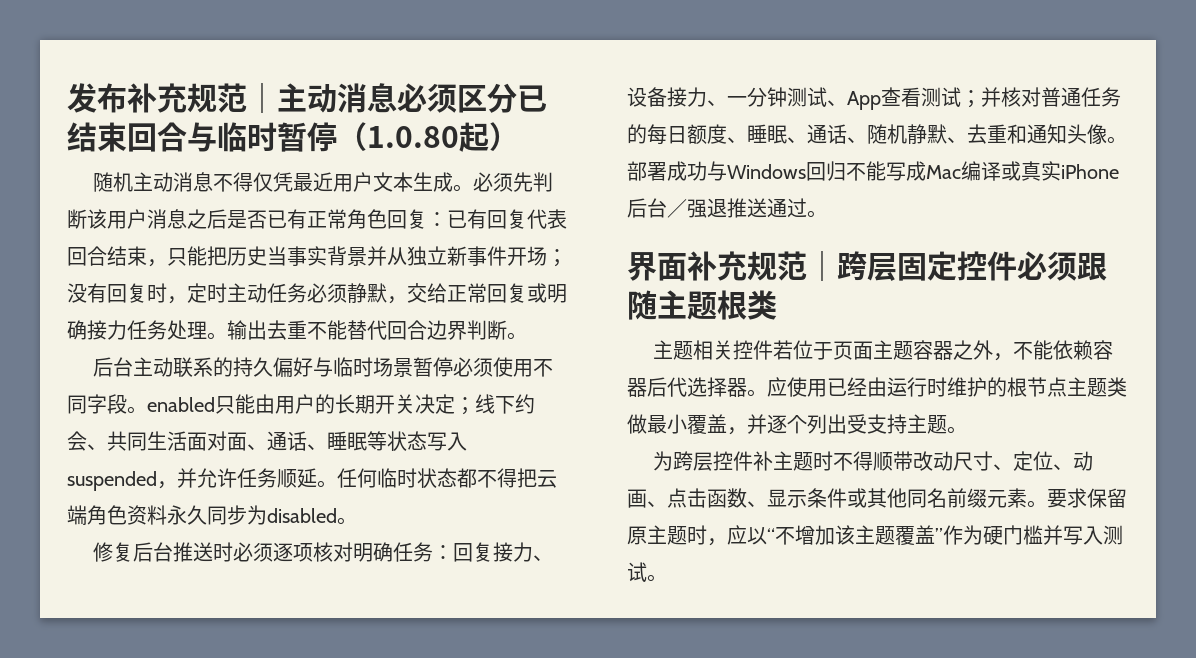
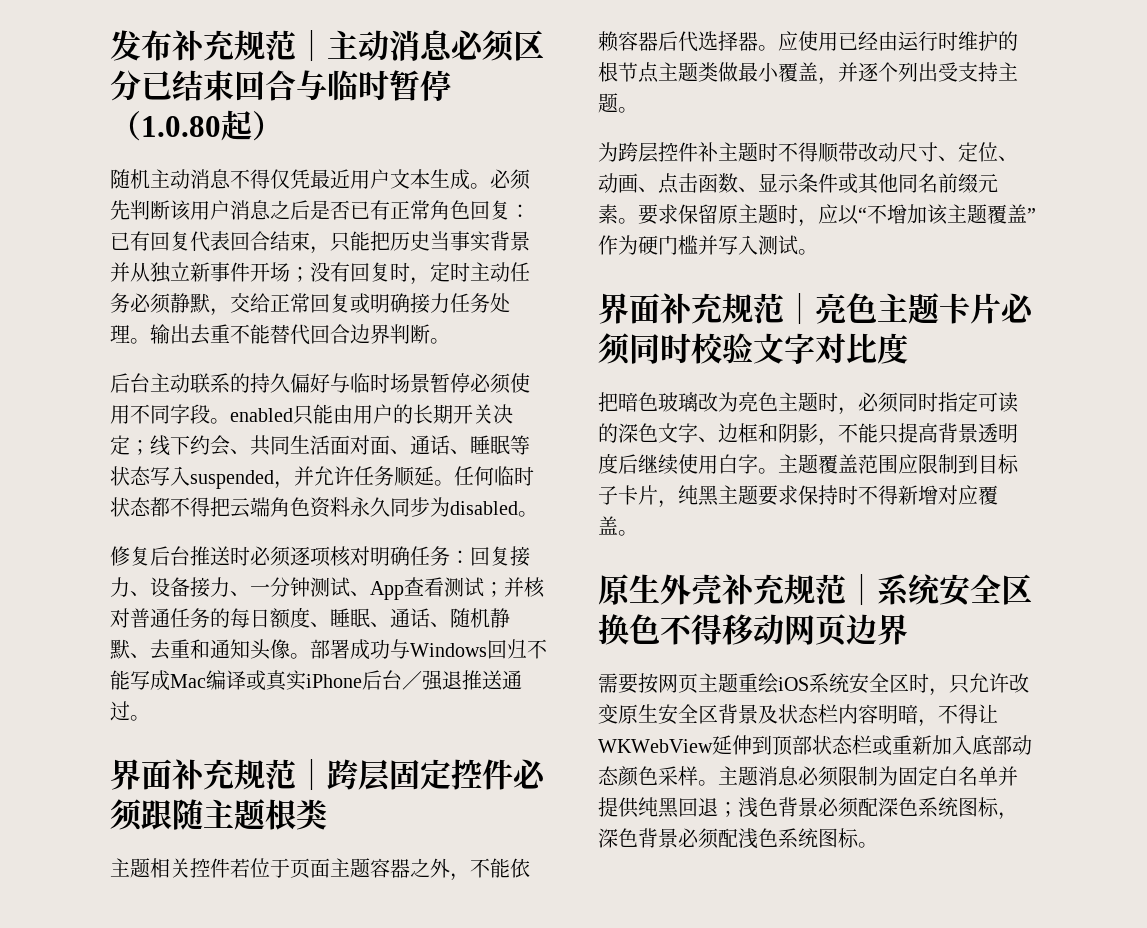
(667, 578) none -> [598,293,1035,325] [598,333,908,365] [598,392,1018,415] [598,423,1018,446] [598,453,1019,475] [598,485,998,508] [598,516,638,536] [598,574,1032,606] [598,614,908,646] [598,673,1029,696] [598,704,998,727] [598,735,1032,756] [598,766,1018,787] [598,797,1018,820] [598,828,878,849] // 界面补充规范｜亮色主题卡片必须同时校验文字对比度 // 把暗色玻璃改为亮色主题时，必须同时指定可读的深色文字、边框和阴影，不能只提高背景透明度后继续使用白字。主题覆盖范围应限制到目标子卡片，纯黑主题要求保持时不得新增对应覆盖。 // 原生外壳补充规范｜系统安全区换色不得移动网页边界 // 需要按网页主题重绘iOS系统安全区时，只允许改变原生安全区背景及状态栏内容明暗，不得让WKWebView延伸到顶部状态栏或重新加入底部动态颜色采样。主题消息必须限制为固定白名单并提供纯黑回退；浅色背景必须配深色系统图标，深色背景必须配浅色系统图标。

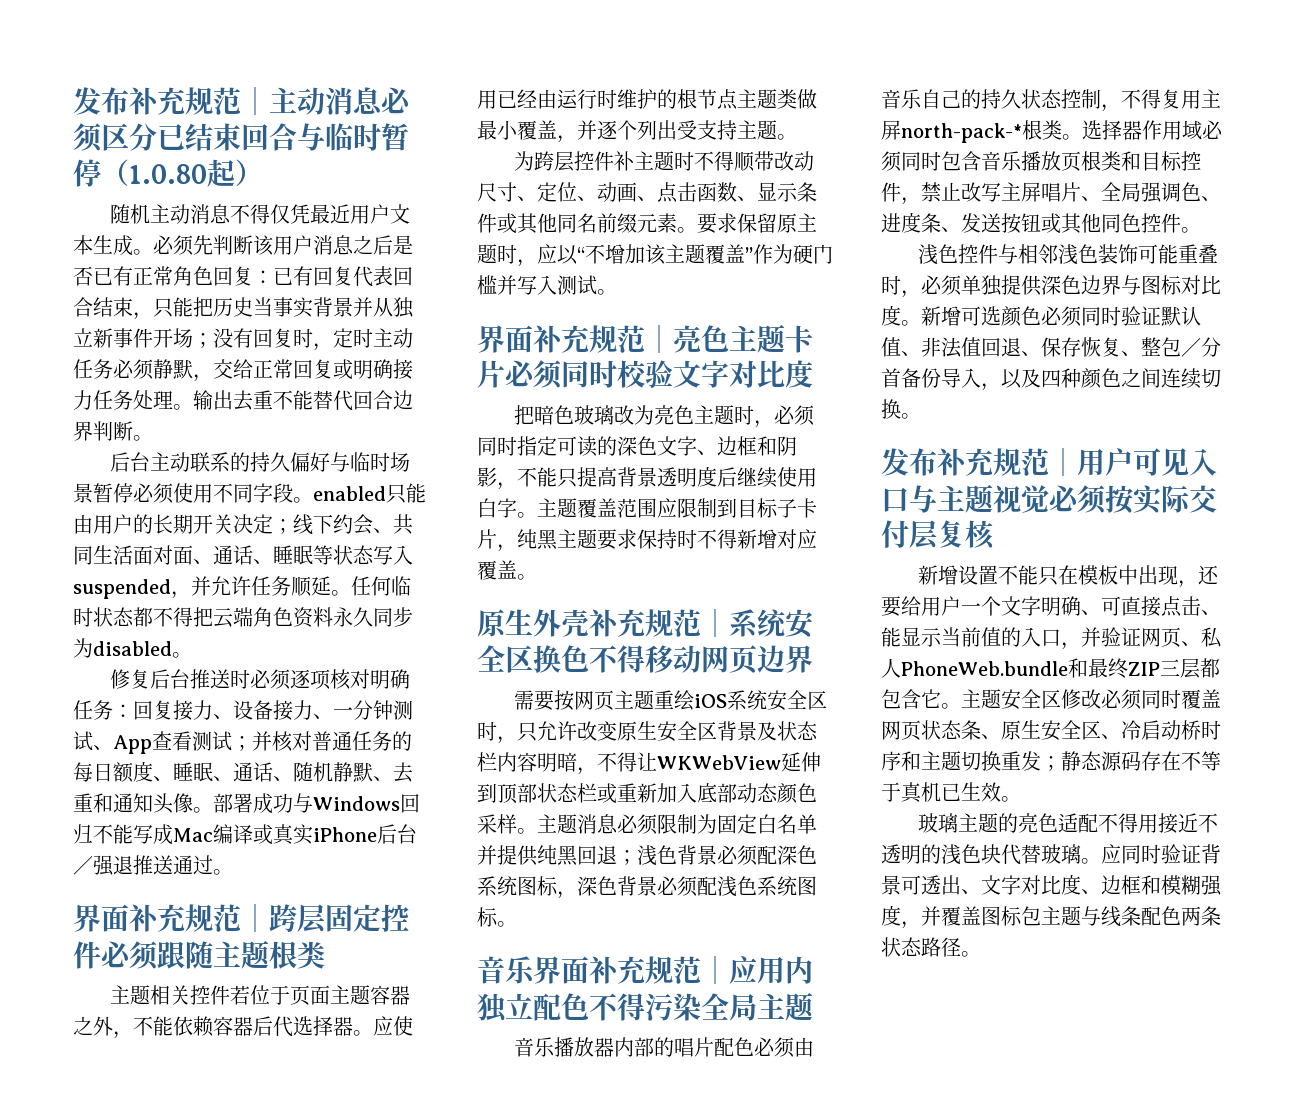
(878, 845) none -> [477,956,813,984] [477,992,813,1023] [514,1037,815,1058] [881,89,1221,112] [881,120,1223,143] [881,151,1201,172] [881,182,1221,205] [881,212,1201,234] [918,244,1219,265] [881,275,1221,298] [881,305,1201,327] [881,337,1221,358] [881,368,1221,391] [881,399,921,419] [881,448,1217,476] [881,484,1217,515] [881,520,995,550] [918,565,1220,588] [881,596,1221,617] [881,627,1222,650] [881,658,1220,679] [881,689,1221,710] [881,720,1221,741] [881,751,1221,771] [881,782,1021,803] [918,813,1219,834] [881,844,1221,865] [881,874,1222,896] [881,905,1221,929] [881,937,981,957] // 音乐界面补充规范｜应用内独立配色不得污染全局主题 // 音乐播放器内部的唱片配色必须由音乐自己的持久状态控制，不得复用主屏north-pack-*根类。选择器作用域必须同时包含音乐播放页根类和目标控件，禁止改写主屏唱片、全局强调色、进度条、发送按钮或其他同色控件。 // 浅色控件与相邻浅色装饰可能重叠时，必须单独提供深色边界与图标对比度。新增可选颜色必须同时验证默认值、非法值回退、保存恢复、整包／分首备份导入，以及四种颜色之间连续切换。 // 发布补充规范｜用户可见入口与主题视觉必须按实际交付层复核 // 新增设置不能只在模板中出现，还要给用户一个文字明确、可直接点击、能显示当前值的入口，并验证网页、私人PhoneWeb.bundle和最终ZIP三层都包含它。主题安全区修改必须同时覆盖网页状态条、原生安全区、冷启动桥时序和主题切换重发；静态源码存在不等于真机已生效。 // 玻璃主题的亮色适配不得用接近不透明的浅色块代替玻璃。应同时验证背景可透出、文字对比度、边框和模糊强度，并覆盖图标包主题与线条配色两条状态路径。

